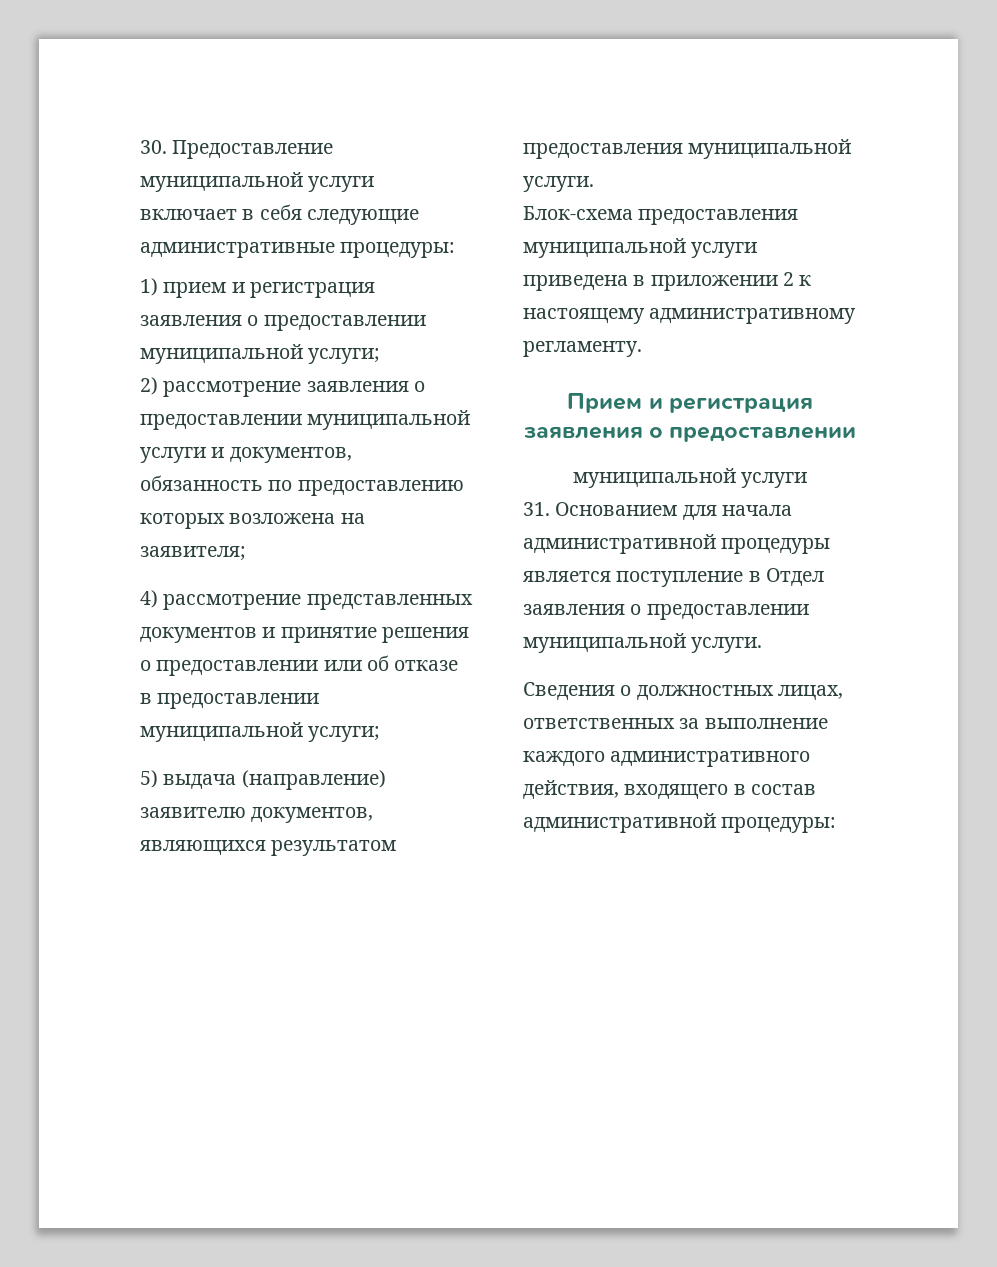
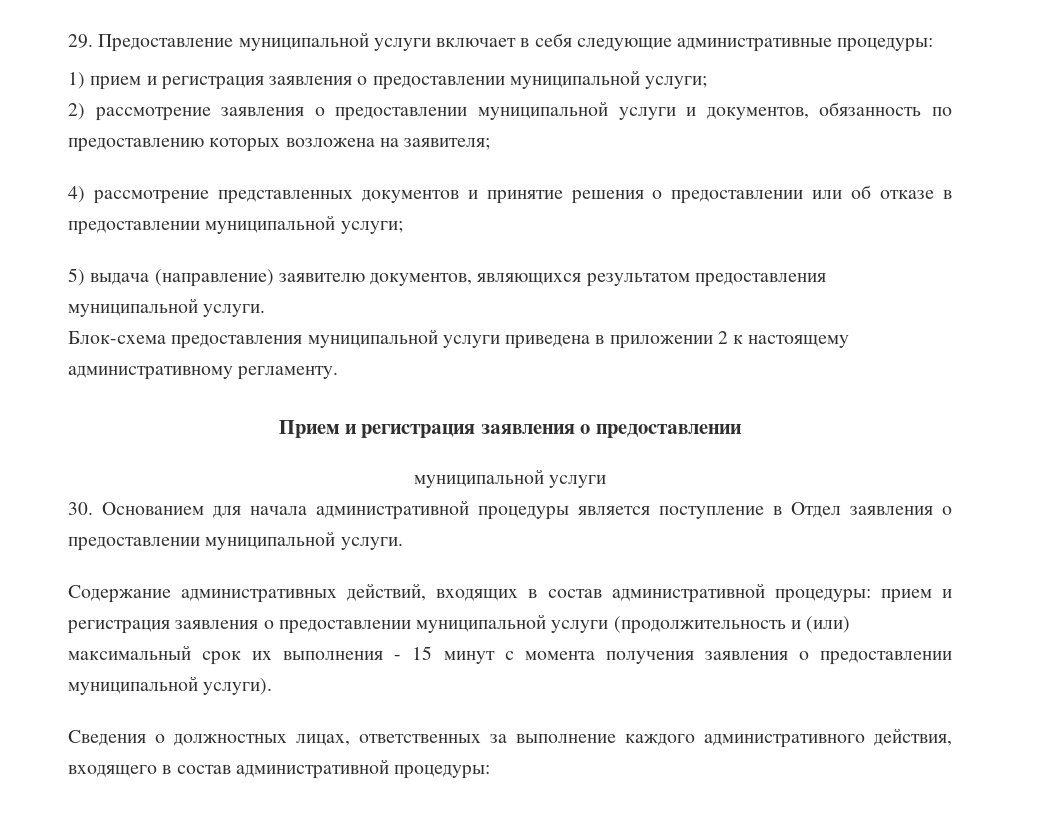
[140,140,167,154] 30. -> [68,34,93,48] 29.
[523,502,550,516] 31. -> [68,502,93,515] 30.
(763, 645) none -> [68,583,952,603] [67,614,851,634] [68,645,952,665] [68,676,273,695] // Содержание административных действий, входящих в состав административной процедуры: прием и регистрация заявления о предоставлении муниципальной услуги (продолжительность и (или) максимальный срок их выполнения - 15 минут с момента получения заявления о предоставлении муниципальной услуги).

